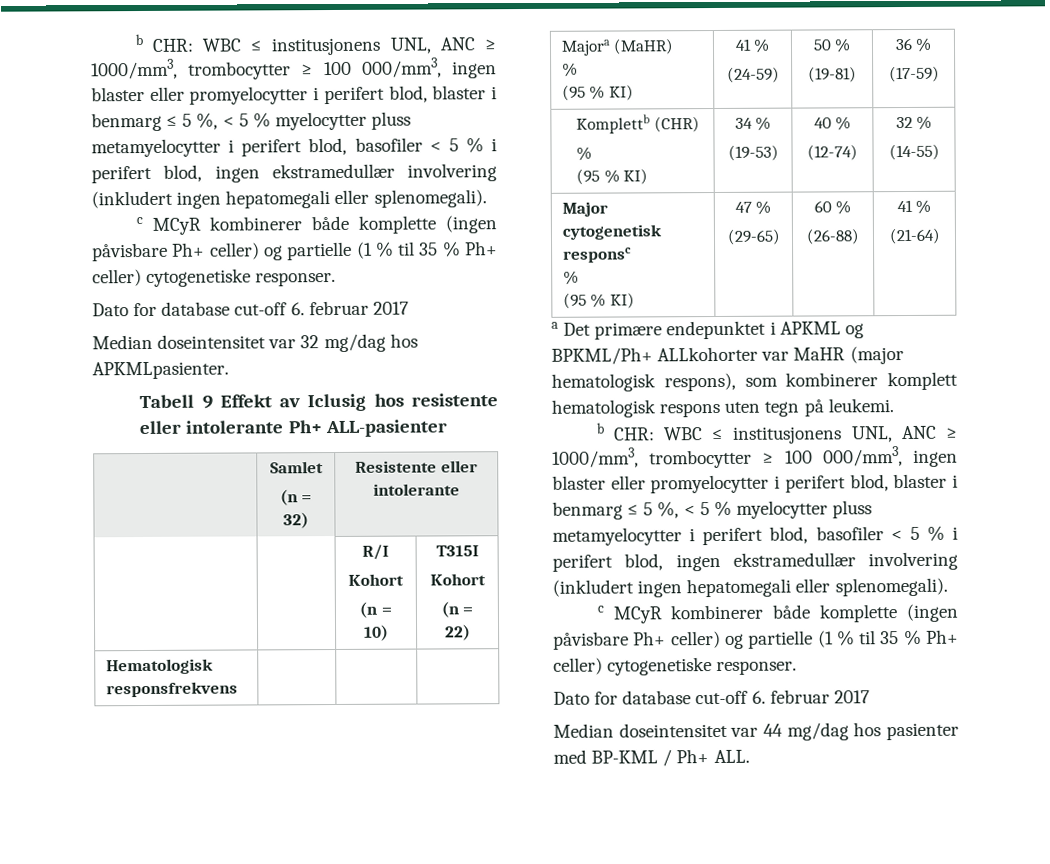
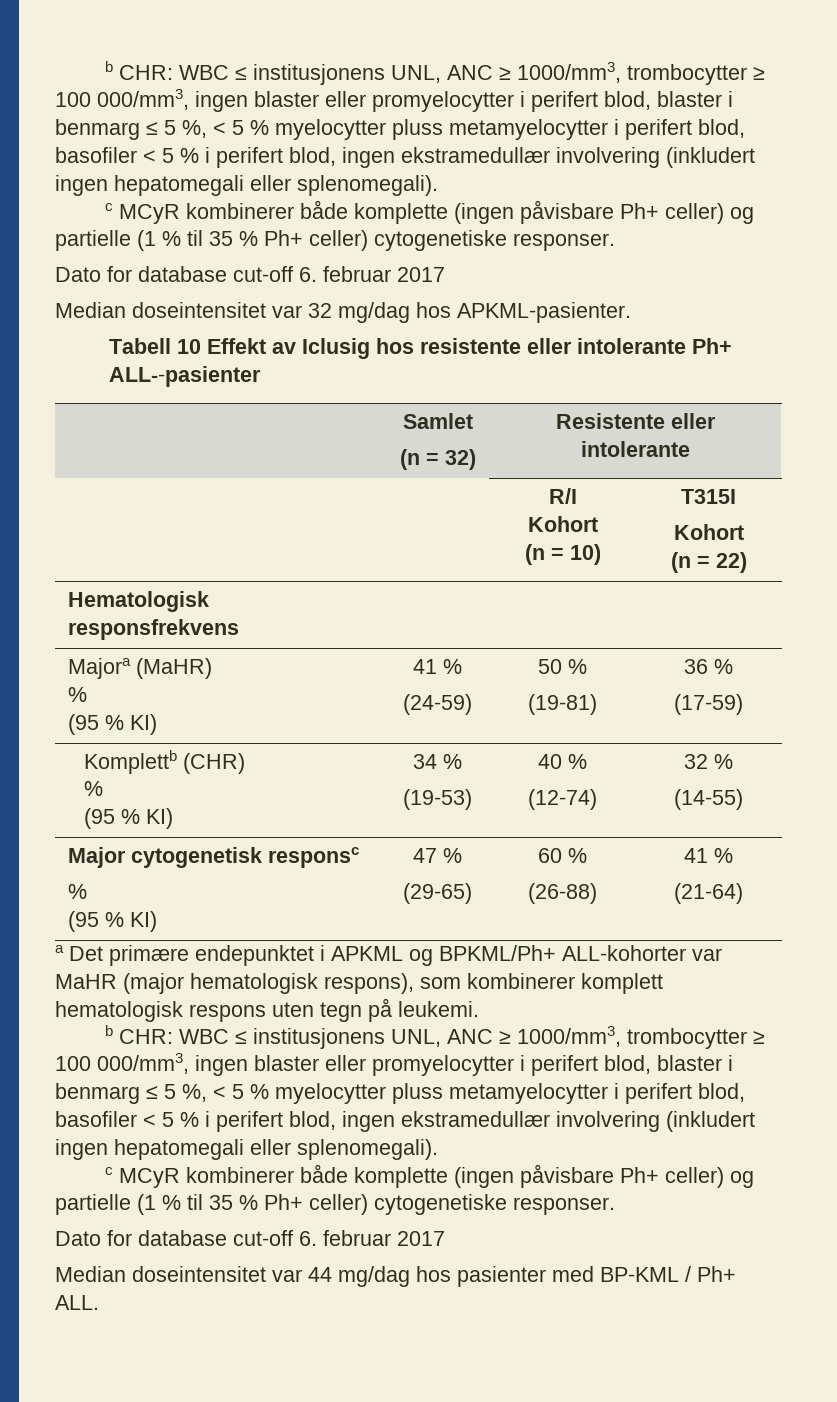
[92,361,229,380] APKMLpasienter. -> [457,302,631,323] APKML-pasienter.
[201,395,213,409] 9 -> [176,339,201,354] 10
[324,419,448,438] ALL-pasienter -> [108,366,261,387] ALL--pasienter
[657,346,759,362] ALLkohorter -> [562,945,686,961] ALL-kohorter

